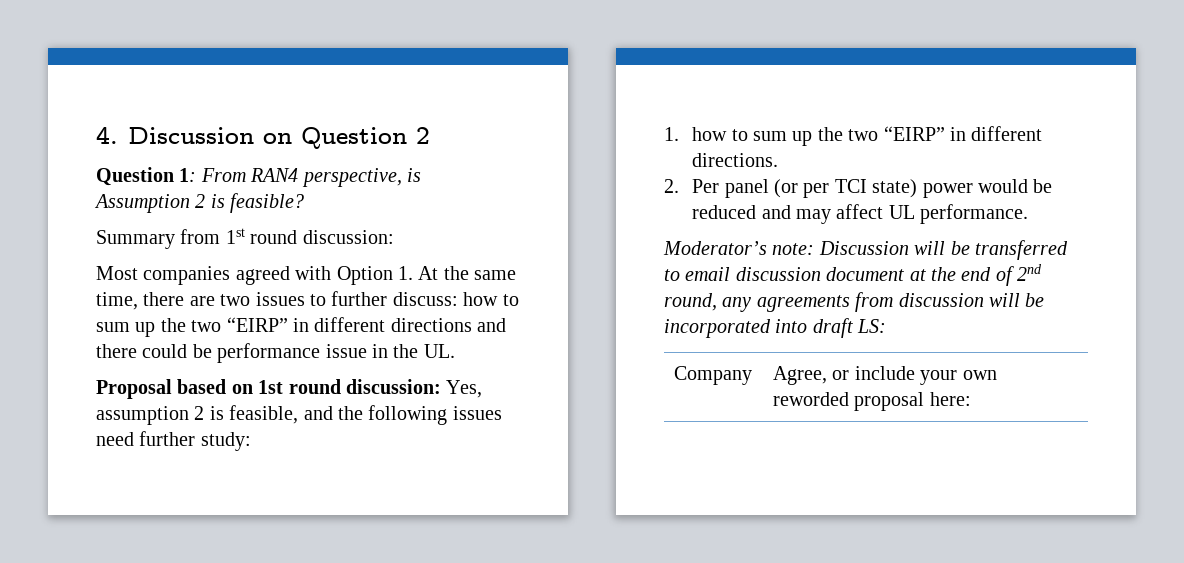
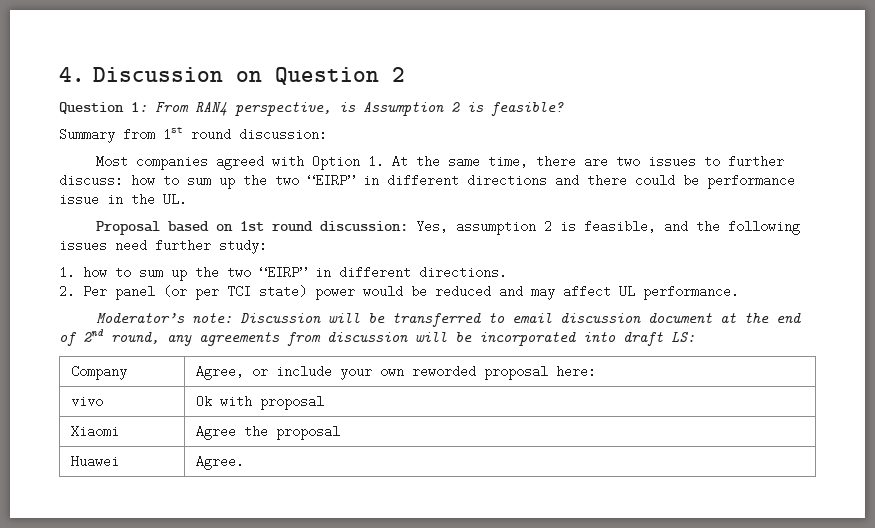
(971, 399) none -> [71,397,104,406] [196,395,325,410] [71,425,120,438] [196,425,341,440] [71,455,120,468] [196,455,245,470] // vivo | Ok with proposal // Xiaomi | Agree the proposal // Huawei | Agree.

